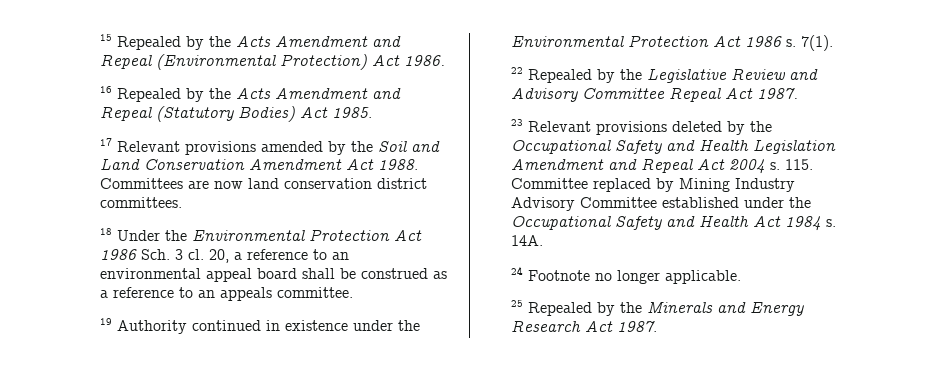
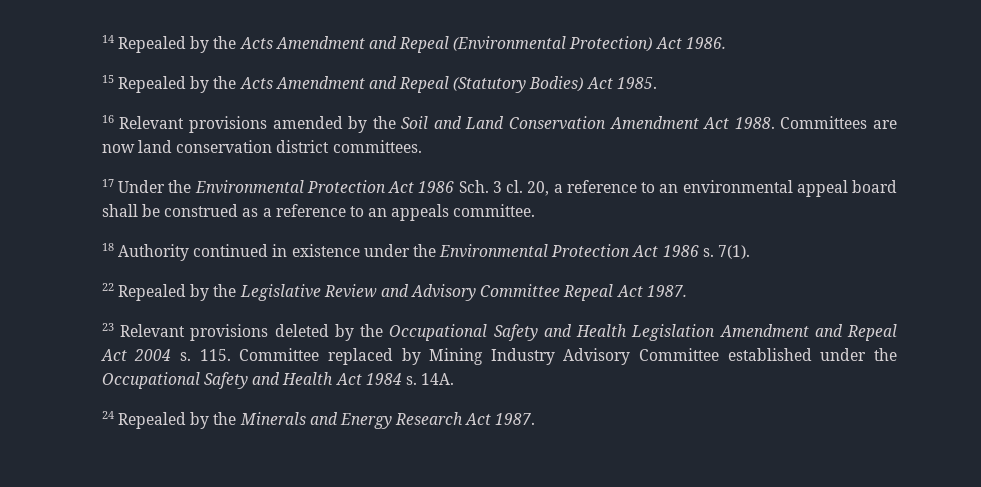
[99,34,112,41] 15 -> [101,35,114,43] 14
[99,86,112,93] 16 -> [101,75,114,83] 15
[99,138,112,146] 17 -> [101,115,114,123] 16
[99,228,112,235] 18 -> [101,179,114,187] 17
[99,318,112,325] 19 -> [101,243,114,251] 18
[527,270,741,284] [510,300,523,307] Footnote no longer applicable. // 25 -> (114, 415) none

